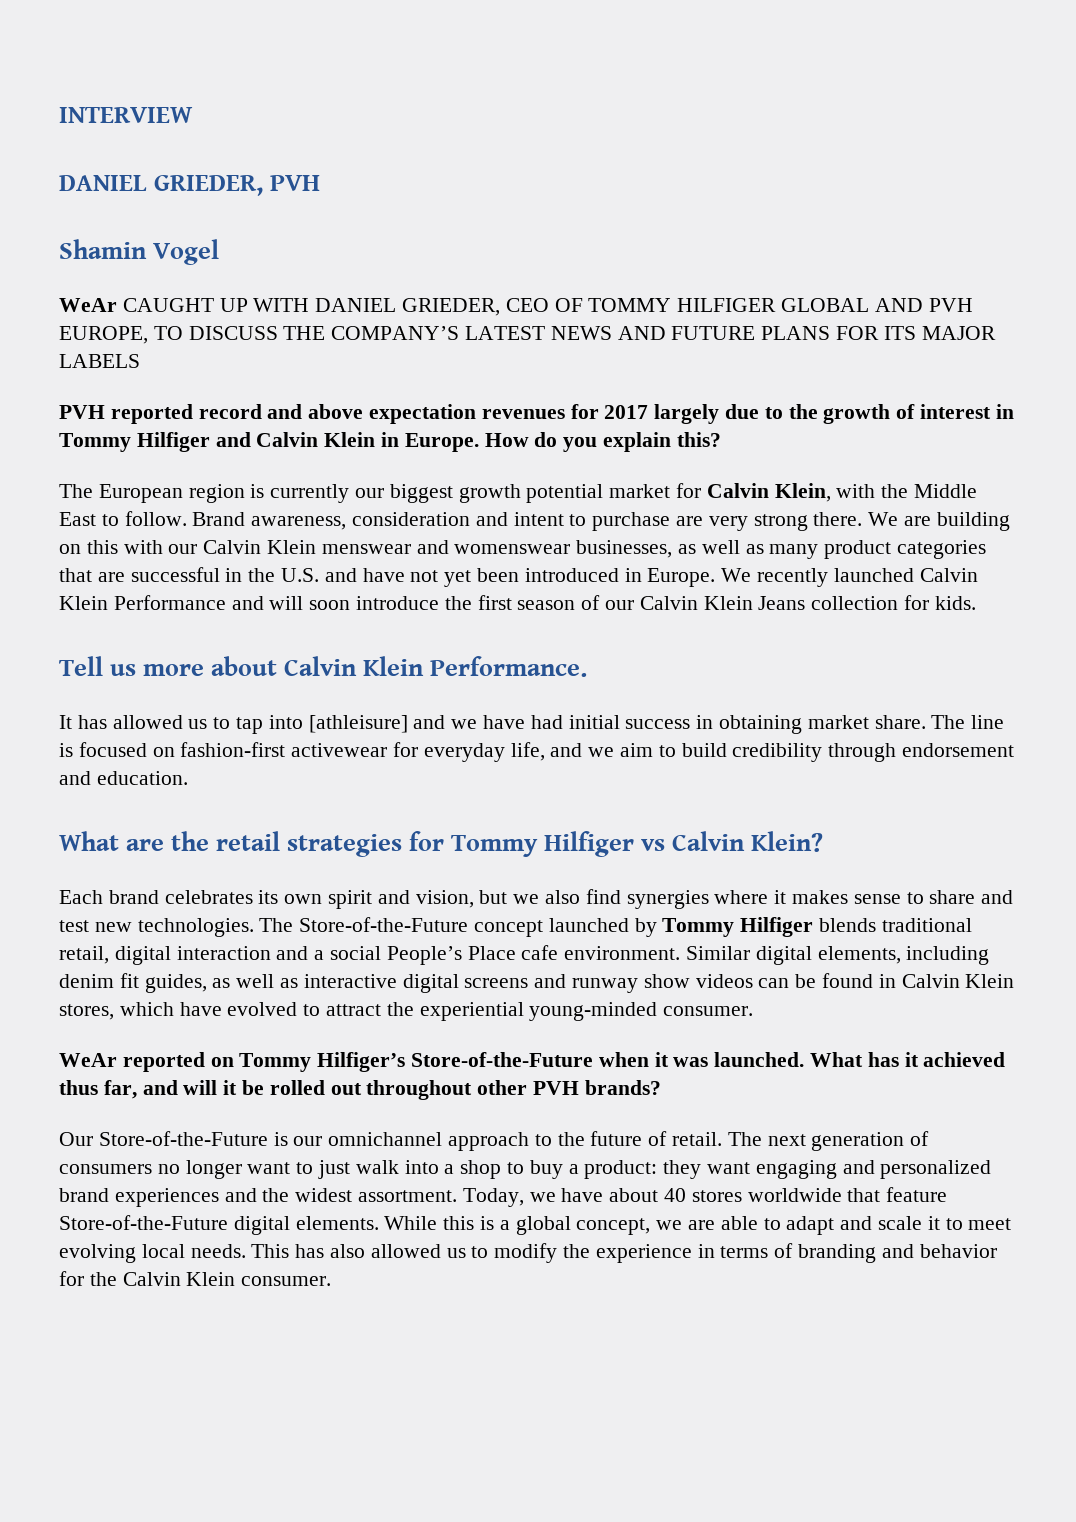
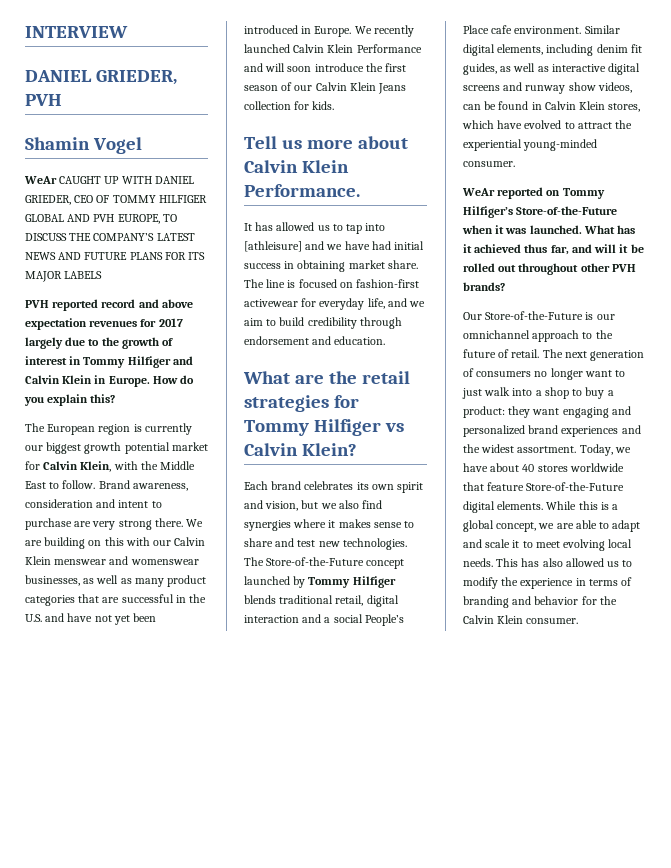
[695,974,753,988] videos -> [597,82,632,93] videos,

